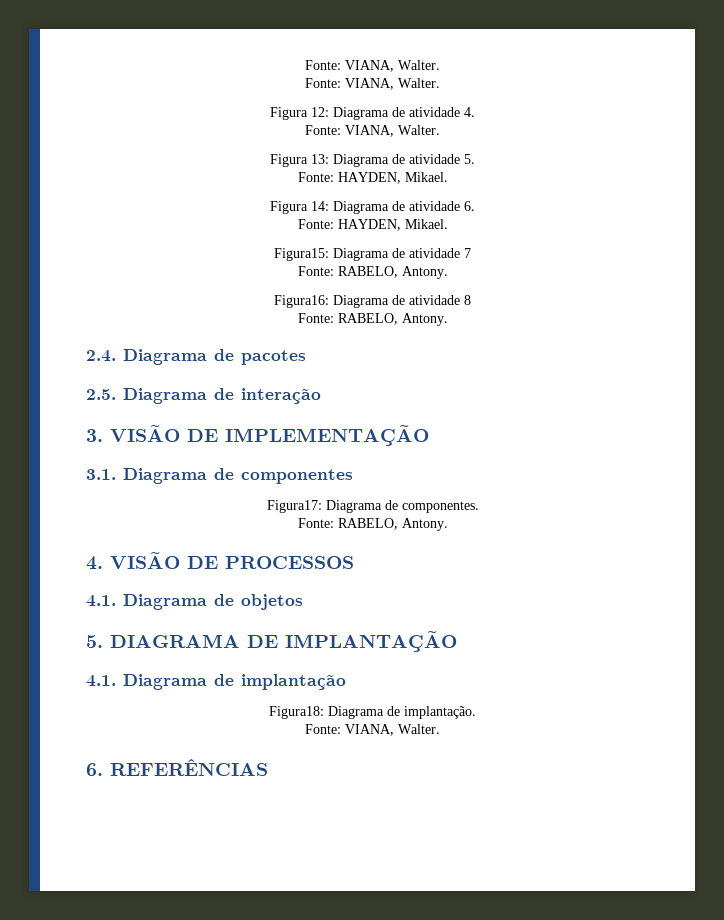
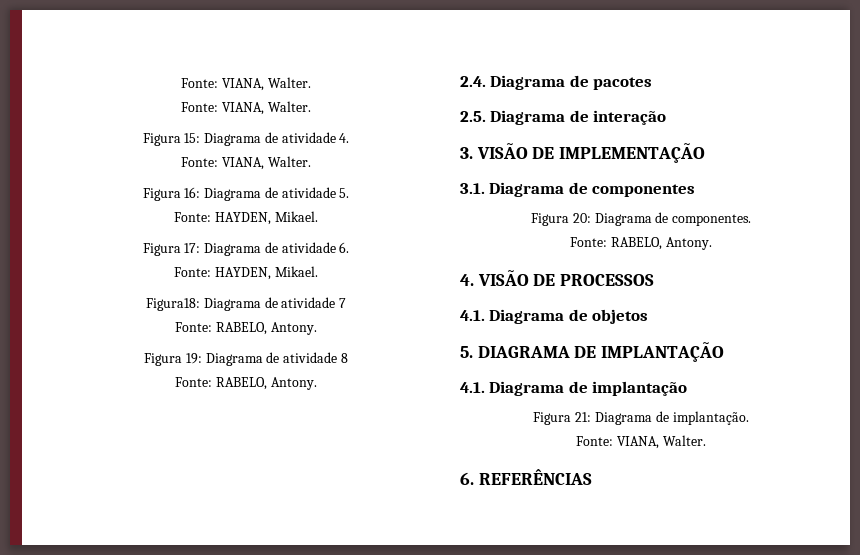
[311,107,329,117] 12: -> [184,133,201,143] 15:
[311,154,329,164] 13: -> [184,187,201,198] 16:
[311,201,329,211] 14: -> [184,243,201,253] 17:
[274,248,329,261] Figura15: -> [145,298,200,311] Figura18:
[274,295,329,308] Figura16: -> [144,353,202,366] Figura 19:
[266,500,322,513] Figura17: -> [530,213,591,226] Figura 20:
[269,706,324,719] Figura18: -> [533,412,592,425] Figura 21:

